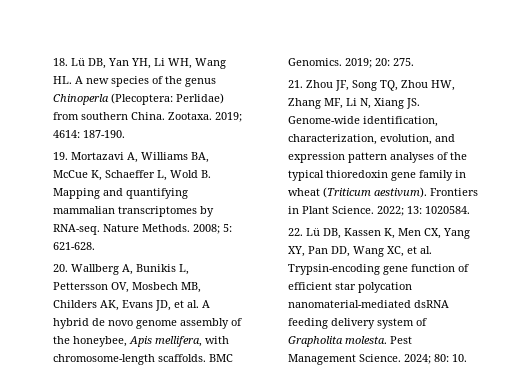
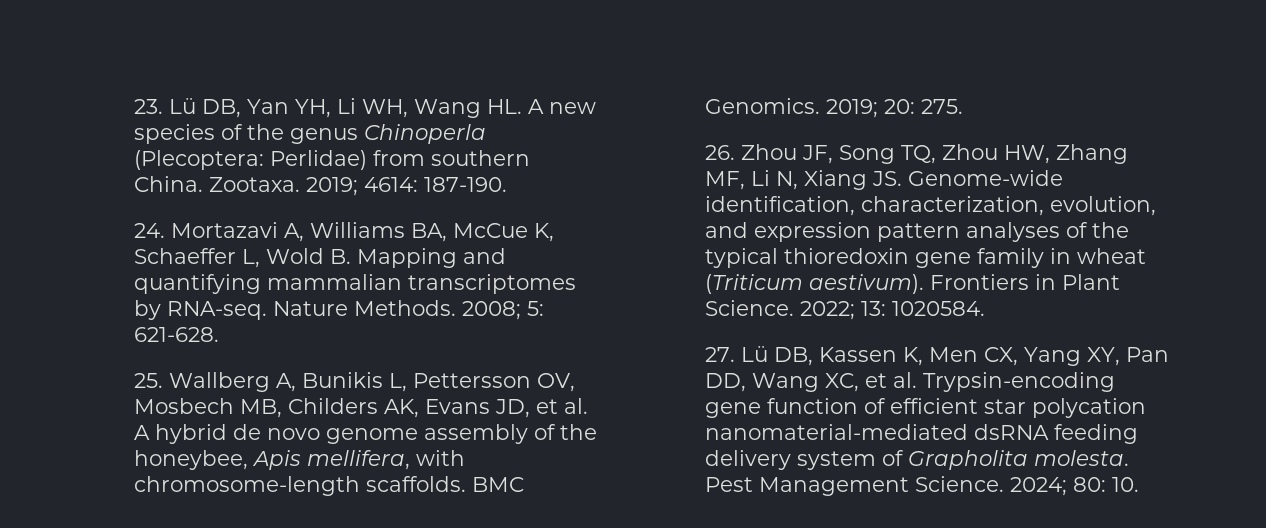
[53,58,69,66] 18. -> [134,99,164,114] 23.
[53,152,69,160] 19. -> [134,223,166,238] 24.
[53,264,69,272] 20. -> [134,373,164,388] 25.
[288,80,304,88] 21. -> [705,145,736,160] 26.
[288,228,304,236] 22. -> [705,347,736,362] 27.

